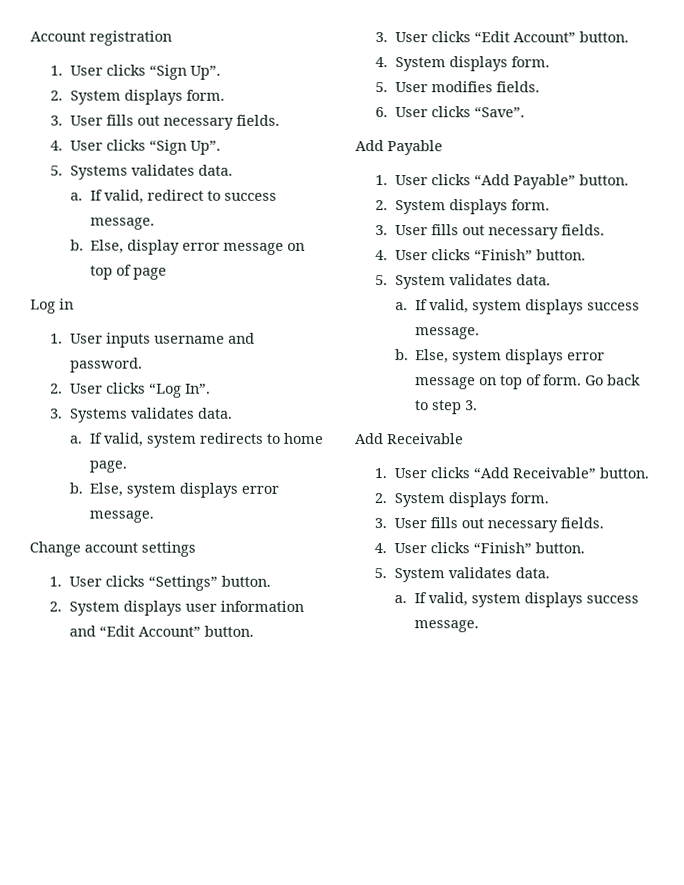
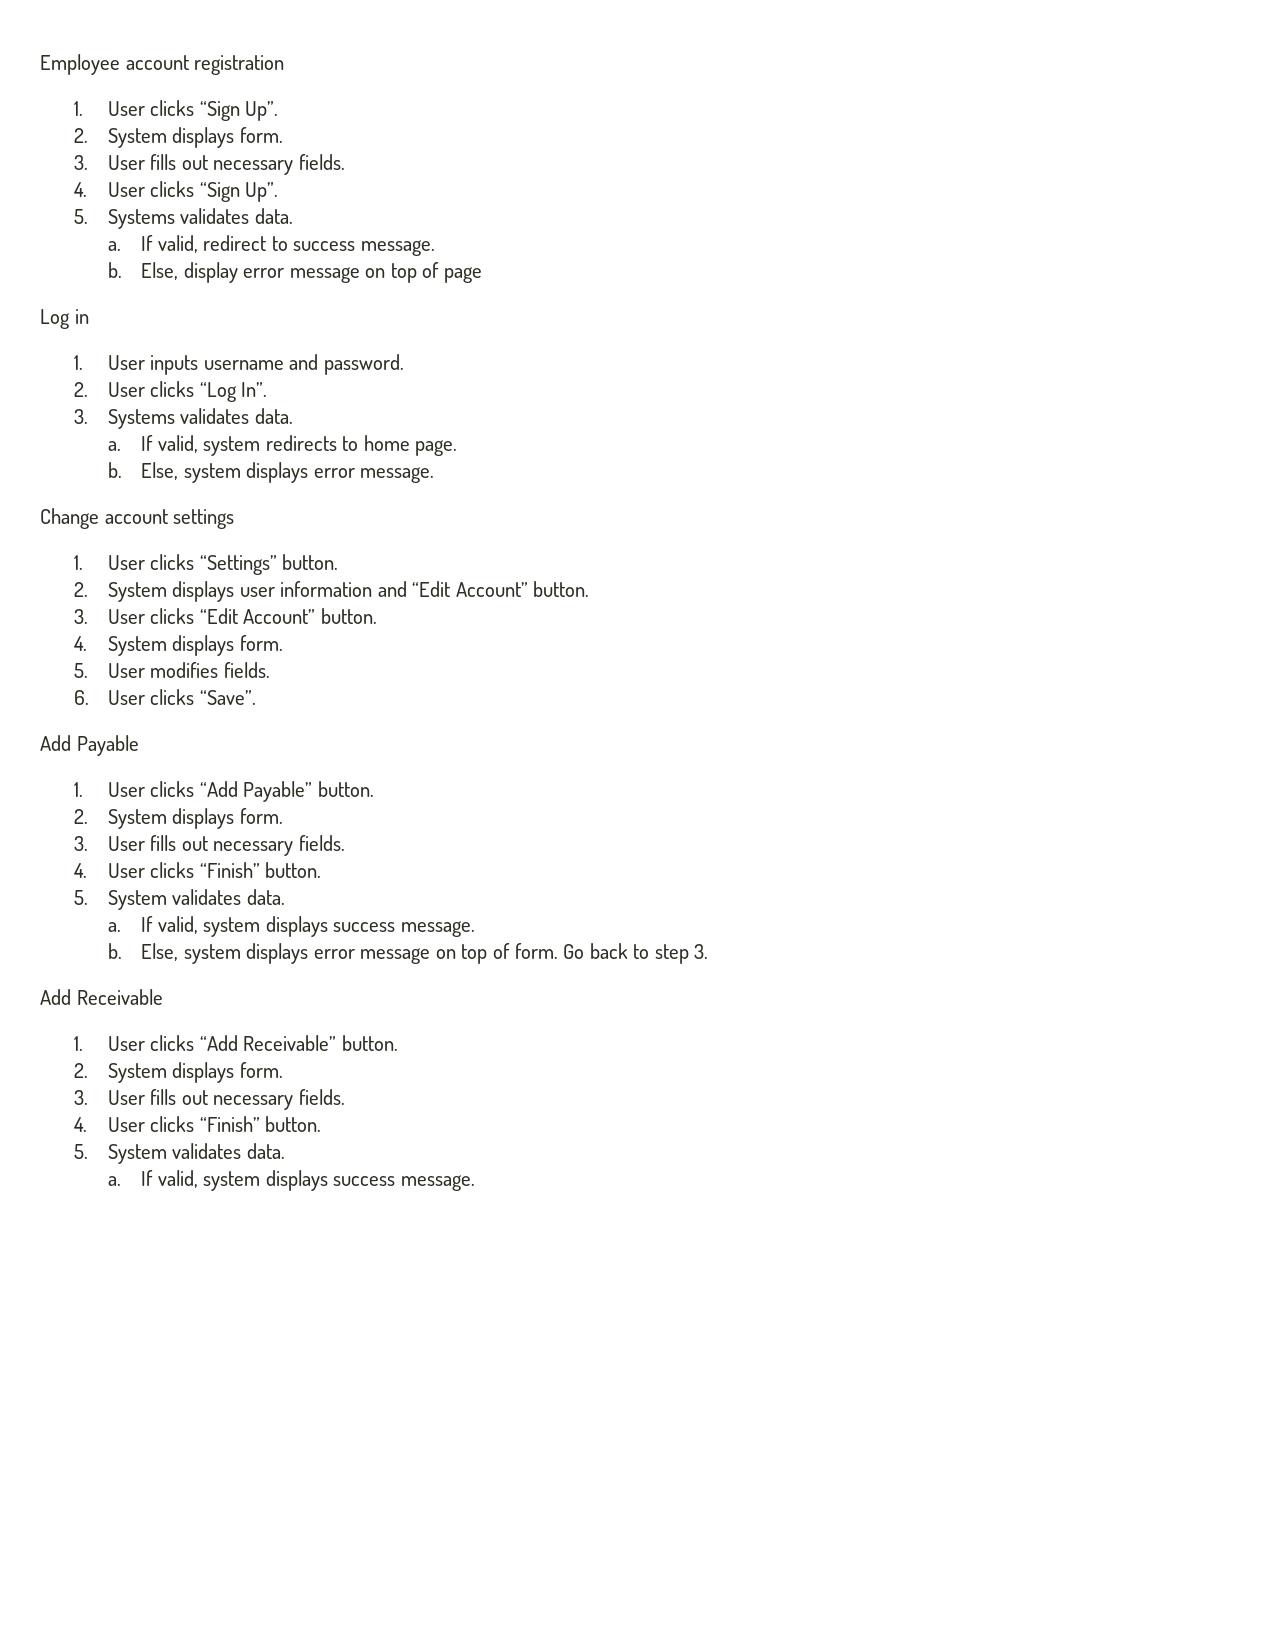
[30,31,86,42] Account -> [40,54,189,75] Employee account

